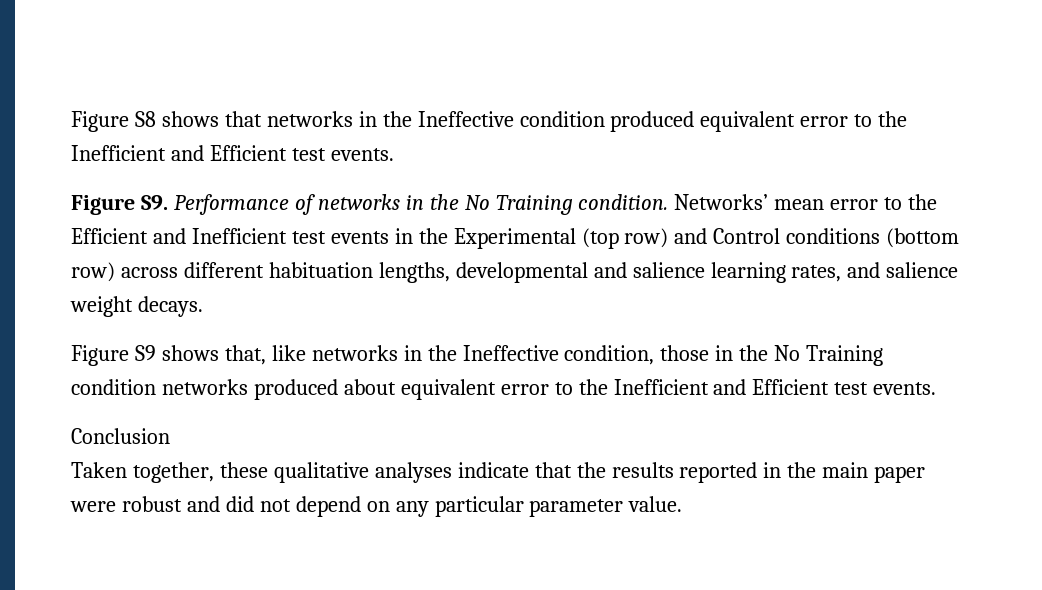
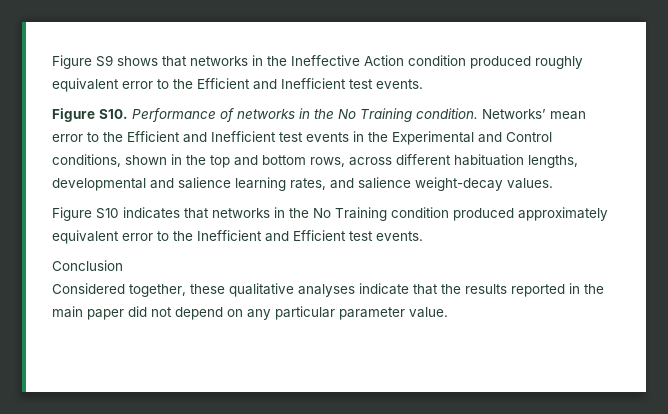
[71,111,156,132] Figure S8 -> [52,55,113,69] Figure S9
[519,111,908,132] [71,145,287,161] condition produced equivalent error to the Inefficient and Efficient -> [364,55,583,69] [52,78,346,92] Action condition produced roughly equivalent error to the Efficient and Inefficient
[140,195,168,210] S9. -> [99,109,128,119] S10.
[581,228,960,249] [71,262,115,282] (top row) and Control conditions (bottom row) -> [478,132,552,143] [52,154,345,168] and Control conditions, shown in the top and bottom rows,
[70,296,203,317] [71,345,884,366] [71,379,396,400] weight decays. // Figure S9 shows that, like networks in the Ineffective condition, those in the No Training condition networks produced about -> [415,177,553,191] [52,207,608,221] weight-decay values. // Figure S10 indicates that networks in the No Training condition produced approximately
[71,462,127,478] Taken -> [52,283,125,294] Considered
[70,496,220,512] were robust and -> (124, 314) none

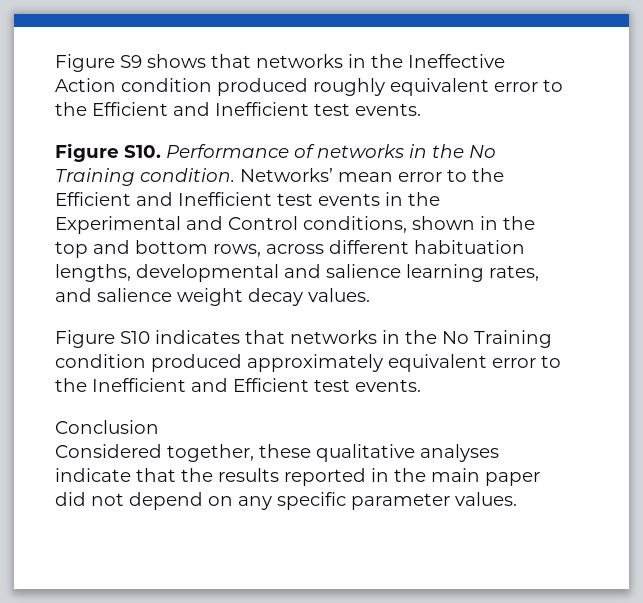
[415,177,503,191] weight-decay -> [177,288,303,306] weight decay
[275,306,448,320] particular parameter value. -> [277,492,517,510] specific parameter values.

